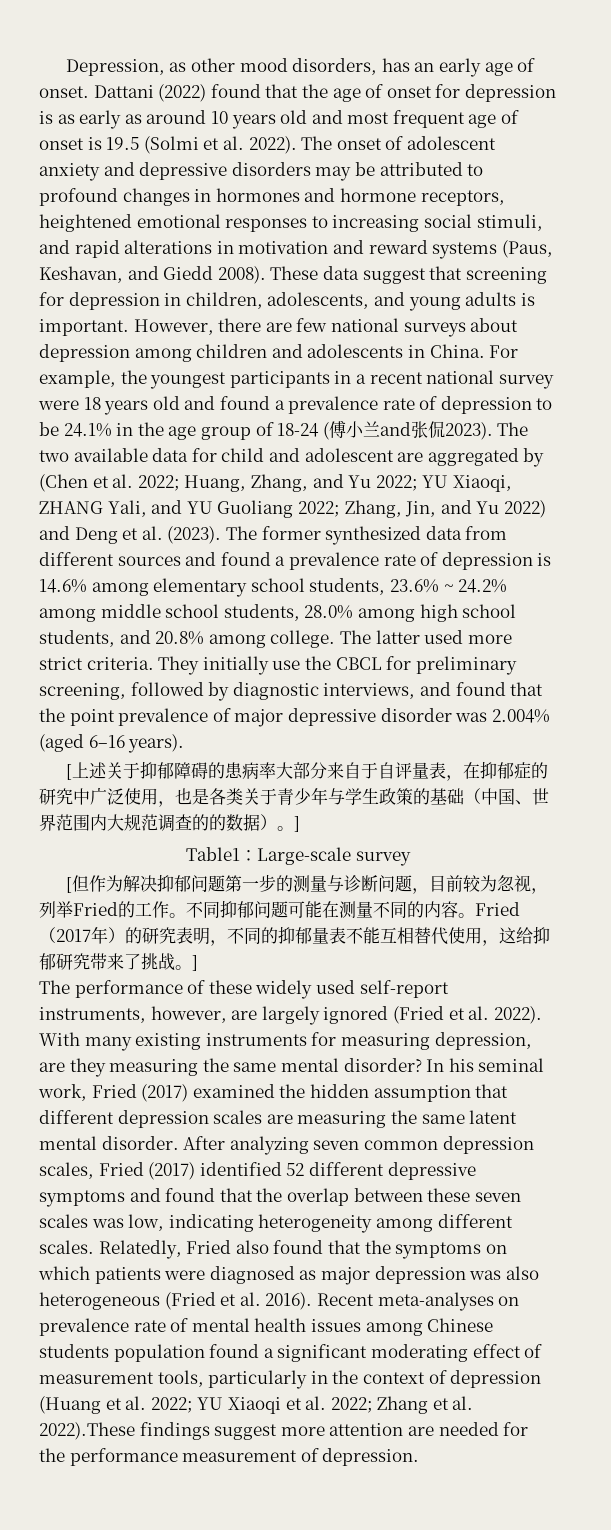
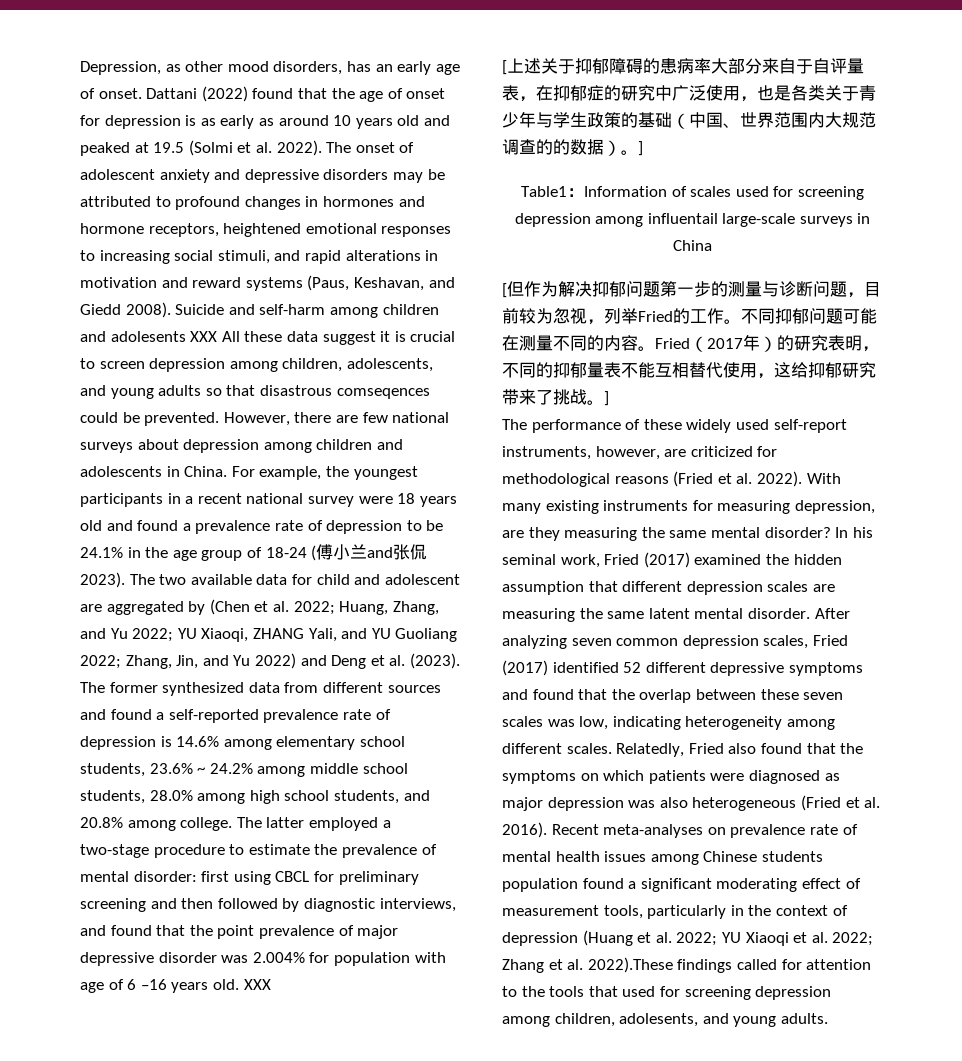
[347,110,520,128] [39,137,102,150] most frequent age of onset is -> [80,142,149,156] peaked at
[270,266,547,284] [39,292,182,310] These data suggest that screening for depression in -> [175,304,439,318] [80,331,456,345] [80,358,278,372] Suicide and self-harm among children and adolesents XXX All these data suggest it is crucial to screen depression among
[520,293,535,306] [39,319,129,336] is important. -> [205,385,430,399] [80,412,220,426] so that disastrous comseqences could be prevented.
(286, 561) none -> [168,709,259,723] self-reported
[424,630,512,644] [39,656,517,675] [39,683,126,700] used more strict criteria. They initially use the CBCL for preliminary screening, -> [308,817,391,831] [80,844,437,858] [80,871,419,885] [80,898,214,912] employed a two-stage procedure to estimate the prevalence of mental disorder: first using CBCL for preliminary screening and then
[39,734,185,753] (aged 6–16 years). -> [309,952,446,966] [80,979,271,993] for population with age of 6 –16 years old. XXX
[257,847,411,866] Large-scale survey -> [584,186,864,200] [514,213,871,227] [673,240,712,251] Information of scales used for screening depression among influentail large-scale surveys in China
[261,1006,389,1025] largely ignored -> [690,446,778,457] [502,473,669,487] criticized for methodological reasons
[214,1422,529,1440] [39,1448,420,1466] suggest more attention are needed for the performance measurement of depression. -> [736,959,872,970] [502,986,832,1000] [502,1013,828,1027] called for attention to the tools that used for screening depression among children, adolesents, and young adults.

